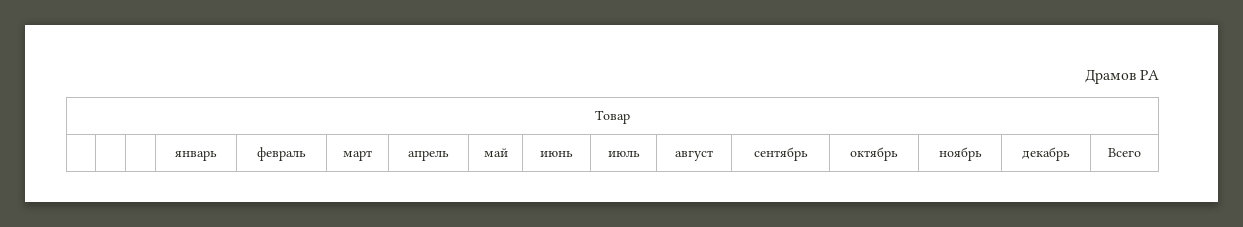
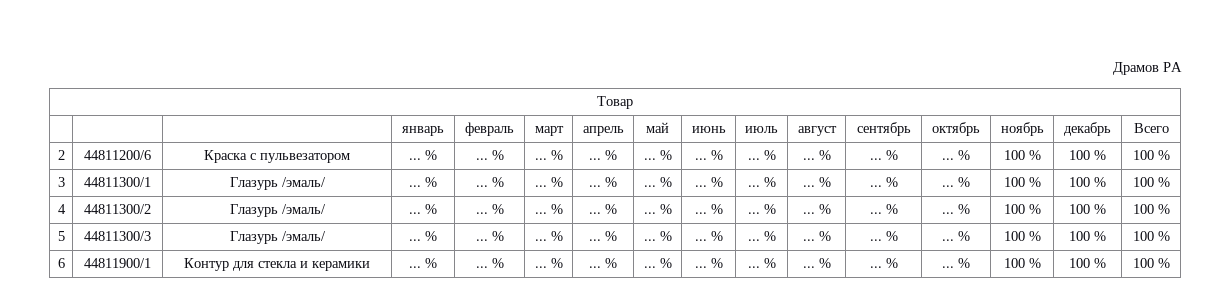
(1141, 152) none -> [57,150,65,160] [84,150,151,160] [204,150,350,163] [409,150,437,160] [475,150,504,160] [534,150,563,160] [589,150,617,160] [643,150,672,160] [694,150,723,160] [747,150,776,160] [802,150,831,160] [869,150,898,160] [942,150,970,160] [1003,150,1041,160] [1069,150,1106,160] [1132,150,1170,160] [57,177,65,187] [84,177,151,187] [229,177,326,190] [409,177,437,187] [475,177,504,187] [534,177,563,187] [589,177,617,187] [643,177,672,187] [694,177,723,187] [747,177,776,187] [802,177,831,187] [869,177,898,187] [942,177,970,187] [1003,177,1041,187] [1069,177,1106,187] [1132,177,1170,187] [57,204,66,214] [84,204,151,214] [229,204,326,217] [409,204,437,214] [475,204,504,214] [534,204,563,214] [589,204,617,214] [643,204,672,214] [694,204,723,214] [747,204,776,214] [802,204,831,214] [869,204,898,214] [942,204,970,214] [1003,204,1041,214] [1069,204,1106,214] [1132,204,1170,214] [57,231,65,241] [84,231,151,241] [229,231,326,244] [409,231,437,241] [475,231,504,241] [534,231,563,241] [589,231,617,241] [643,231,672,241] [694,231,723,241] [747,231,776,241] [802,231,831,241] [869,231,898,241] [942,231,970,241] [1003,231,1041,241] [1069,231,1106,241] [1132,231,1170,241] [57,258,65,268] [84,258,151,268] [184,258,370,271] [409,258,437,268] [475,258,504,268] [534,258,563,268] [589,258,617,268] [643,258,672,268] [694,258,723,268] [747,258,776,268] [802,258,831,268] [869,258,898,268] [942,258,970,268] [1003,258,1041,268] [1069,258,1106,268] [1132,258,1170,268] // 2 | 44811200/6 | Краска с пульвезатором | ... % | ... % | ... % | ... % | ... % | ... % | ... % | ... % | ... % | ... % | 100 % | 100 % | 100 % // 3 | 44811300/1 | Глазурь /эмаль/ | ... % | ... % | ... % | ... % | ... % | ... % | ... % | ... % | ... % | ... % | 100 % | 100 % | 100 % // 4 | 44811300/2 | Глазурь /эмаль/ | ... % | ... % | ... % | ... % | ... % | ... % | ... % | ... % | ... % | ... % | 100 % | 100 % | 100 % // 5 | 44811300/3 | Глазурь /эмаль/ | ... % | ... % | ... % | ... % | ... % | ... % | ... % | ... % | ... % | ... % | 100 % | 100 % | 100 % // 6 | 44811900/1 | Контур для стекла и керамики | ... % | ... % | ... % | ... % | ... % | ... % | ... % | ... % | ... % | ... % | 100 % | 100 % | 100 %

